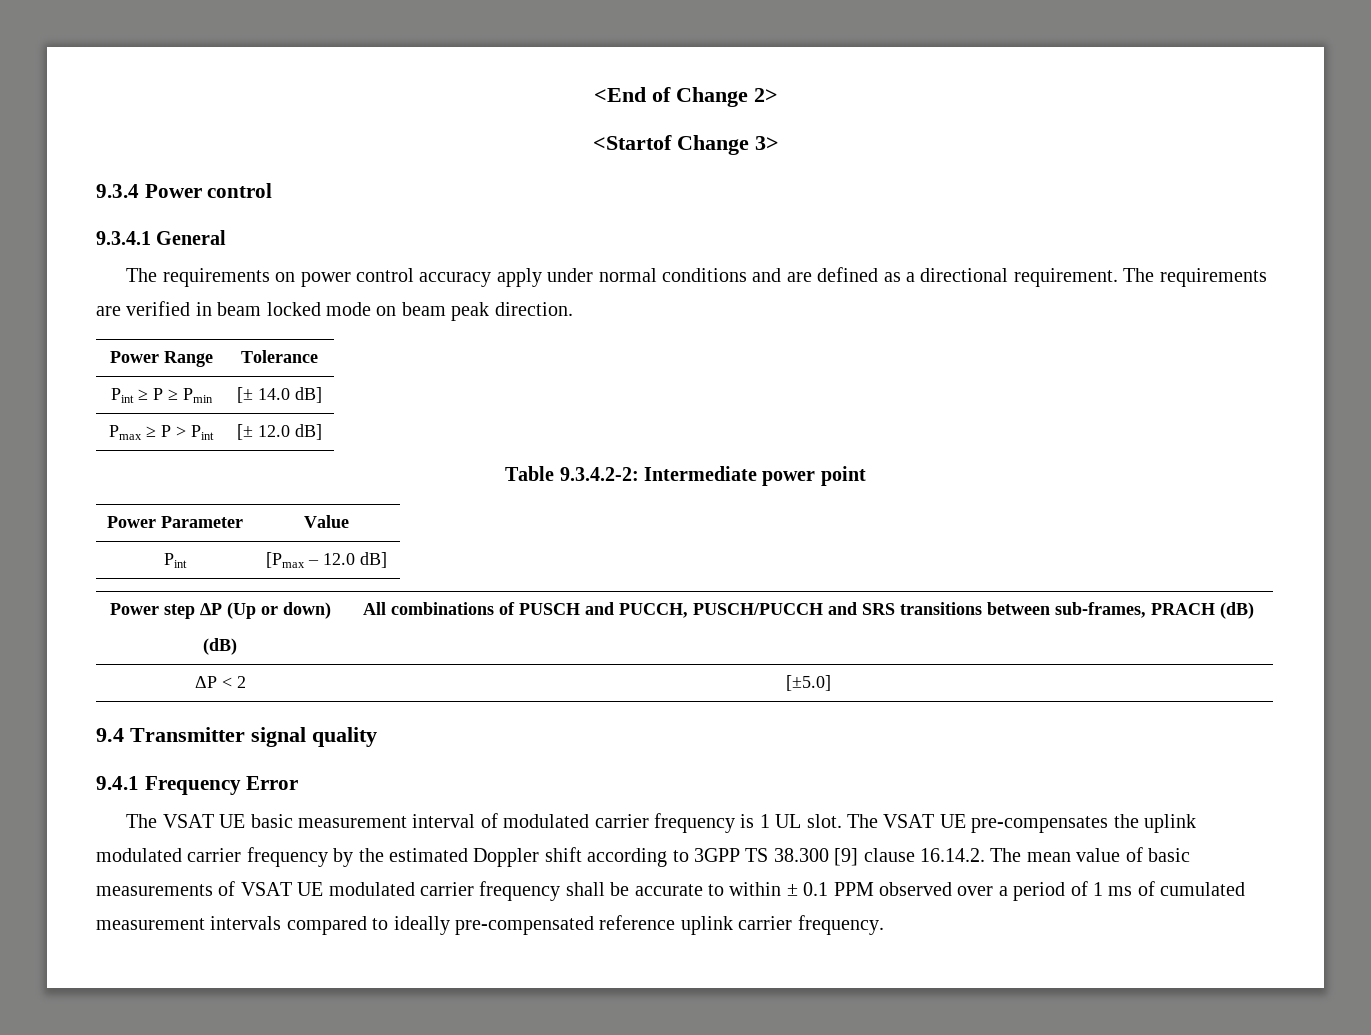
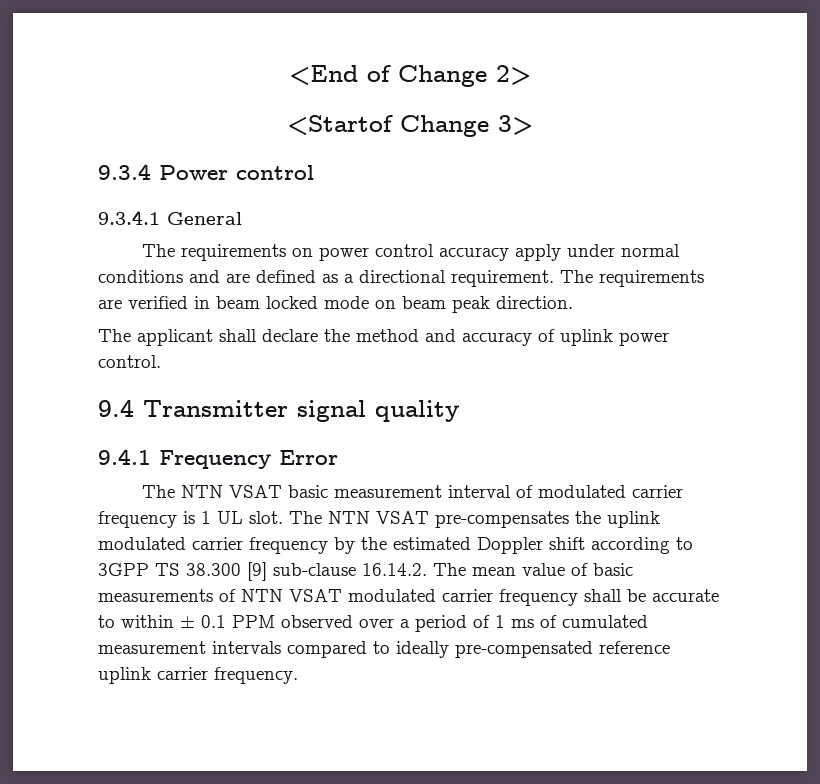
[109,351,213,367] [241,350,318,363] [110,388,213,403] [237,387,322,403] [109,425,214,440] [237,424,322,440] [505,466,866,486] [107,516,243,528] [304,515,349,528] [164,553,187,568] [266,552,387,568] [109,602,331,619] [203,638,237,655] [362,602,1254,619] [194,676,246,688] [785,675,831,691] // Power Range | Tolerance // Pint ≥ P ≥ Pmin | [± 14.0 dB] // Pmax ≥ P > Pint | [± 12.0 dB] // Table 9.3.4.2-2: Intermediate power point // Power Parameter | Value // Pint | [Pmax – 12.0 dB] // Power step ∆P (Up or down) // (dB) | All combinations of PUSCH and PUCCH, PUSCH/PUCCH and SRS transitions between sub-frames, PRACH (dB) // ΔP < 2 | [±5.0] -> [98,329,669,346] [98,355,161,368] // The applicant shall declare the method and accuracy of uplink power control.
[162,814,246,828] VSAT UE -> [180,485,282,498] NTN VSAT
[883,814,966,828] VSAT UE -> [328,511,429,524] NTN VSAT
[863,848,915,862] clause -> [273,563,356,576] sub-clause
[240,882,324,896] VSAT UE -> [241,589,342,602] NTN VSAT

